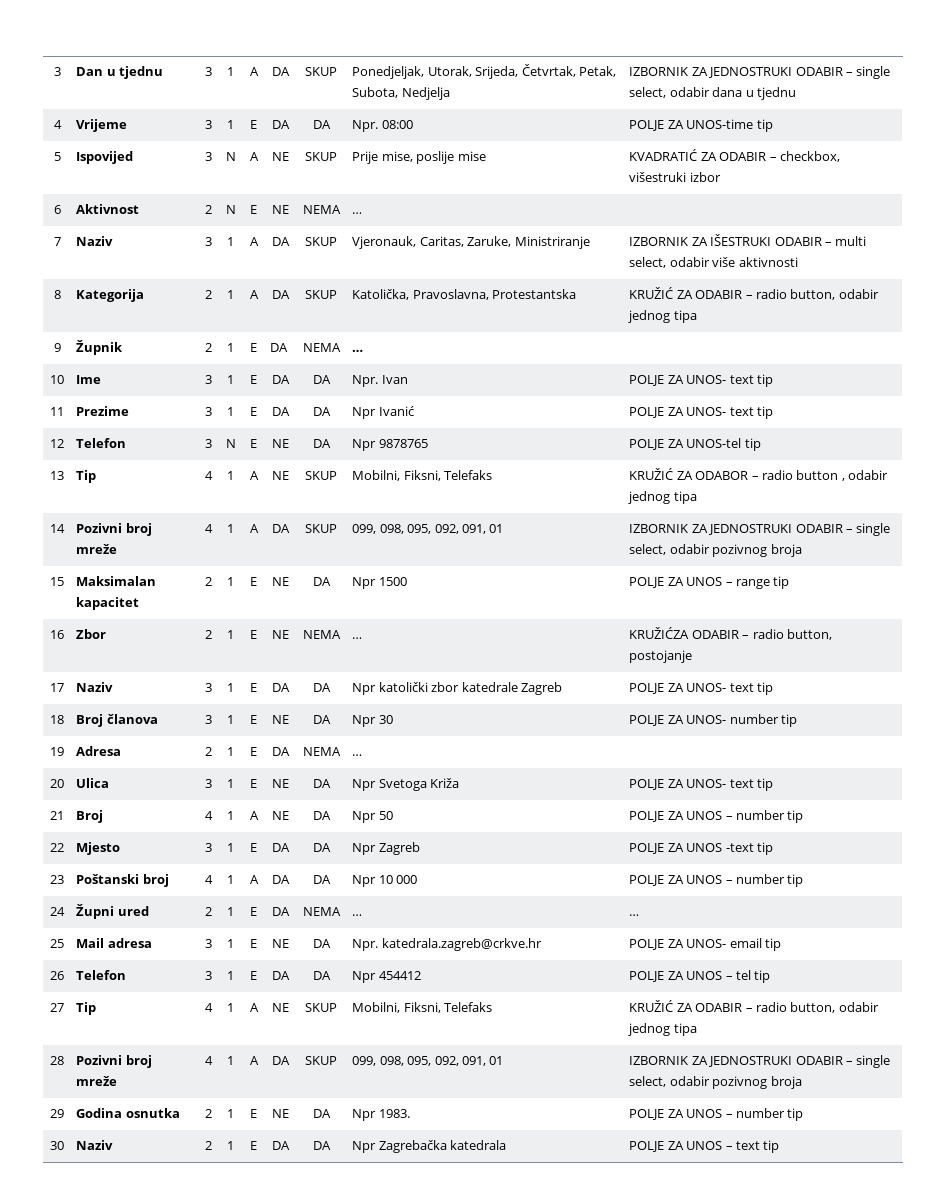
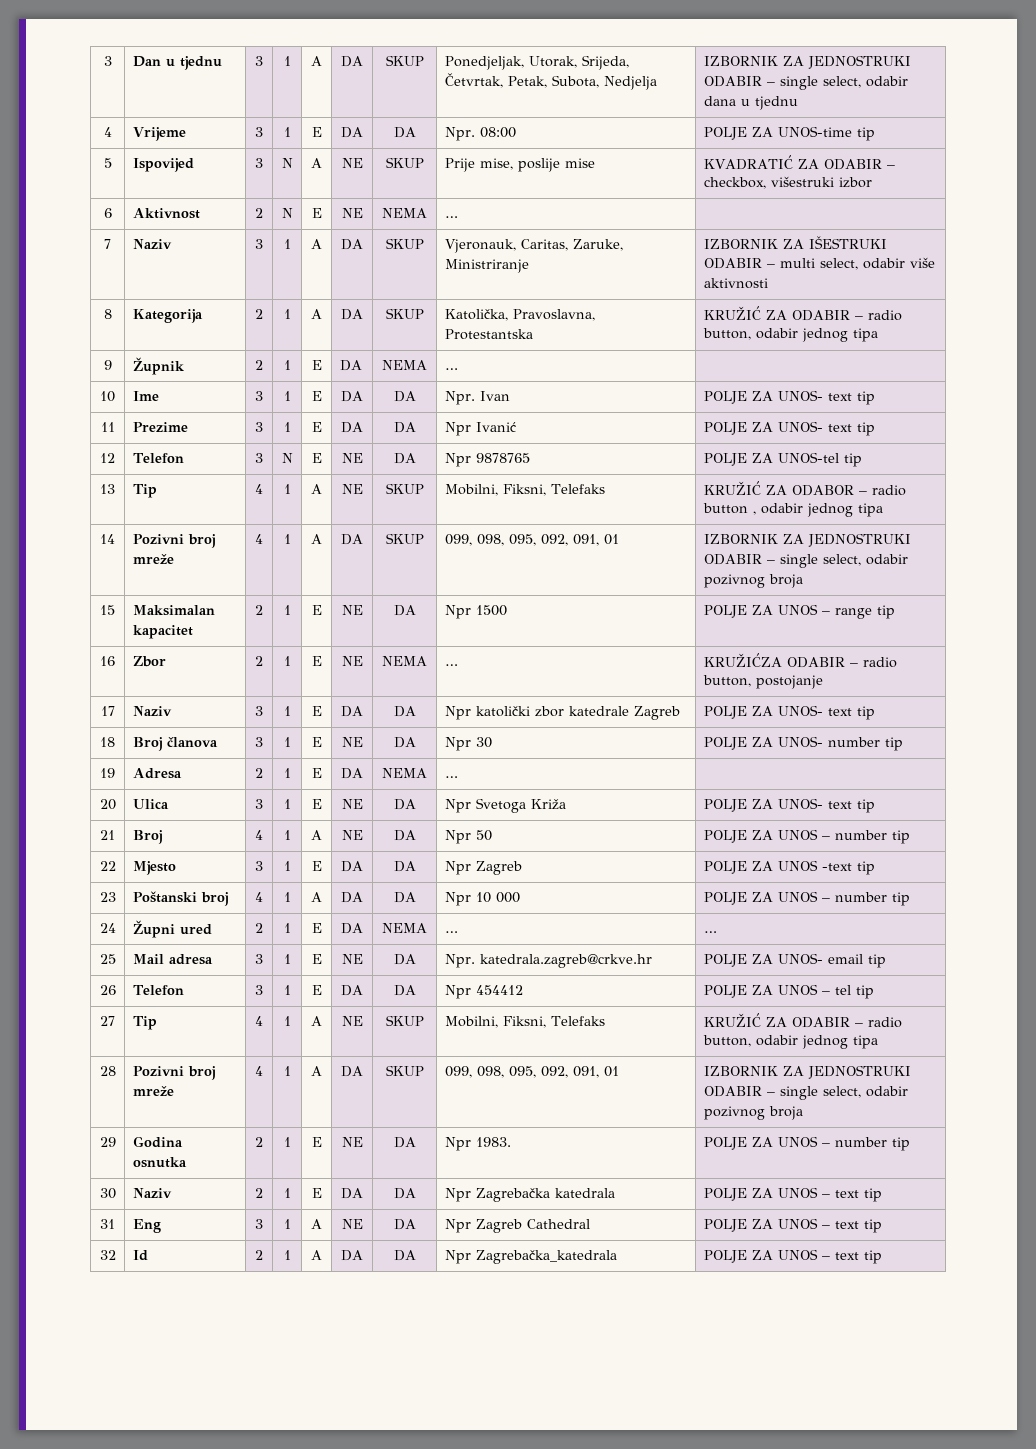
(780, 1146) none -> [100,1219,115,1229] [132,1219,161,1233] [255,1219,263,1229] [283,1219,291,1229] [311,1219,322,1229] [341,1219,363,1229] [393,1219,416,1230] [444,1219,590,1233] [703,1218,882,1233] [99,1250,116,1260] [132,1250,148,1261] [255,1250,263,1260] [283,1250,291,1260] [311,1250,322,1260] [341,1250,363,1261] [393,1250,416,1261] [444,1250,617,1264] [703,1249,882,1264] // 31 | Eng | 3 | 1 | A | NE | DA | Npr Zagreb Cathedral | POLJE ZA UNOS – text tip // 32 | Id | 2 | 1 | A | DA | DA | Npr Zagrebačka_katedrala | POLJE ZA UNOS – text tip

